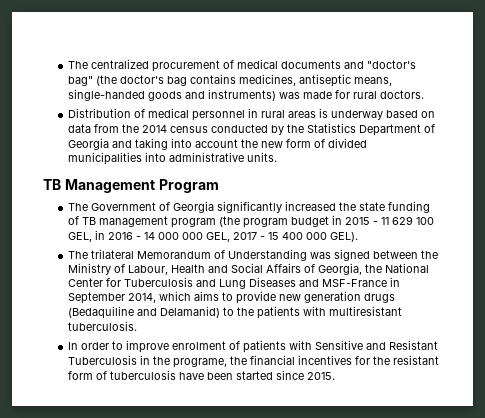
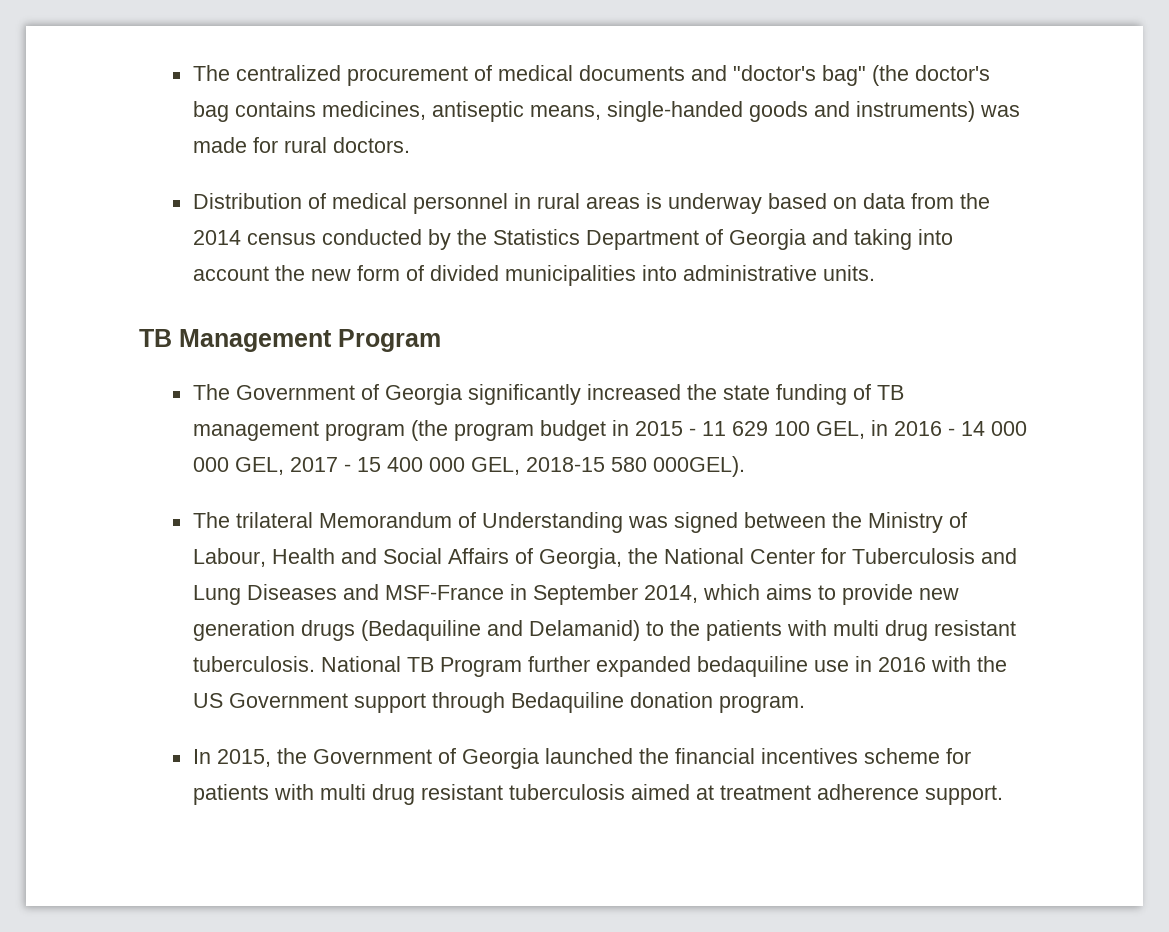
[330,232,359,242] GEL). -> [470,456,745,477] GEL, 2018-15 580 000GEL).
[329,306,403,316] [68,321,138,331] [68,340,439,353] [68,355,440,368] [68,370,336,380] multiresistant tuberculosis. // In order to improve enrolment of patients with Sensitive and Resistant Tuberculosis in the programe, the financial incentives for the resistant form of tuberculosis have been started since 2015. -> [832,620,1016,641] [192,656,1007,677] [192,692,805,713] [192,748,971,769] [192,784,1003,805] multi drug resistant tuberculosis. National TB Program further expanded bedaquiline use in 2016 with the US Government support through Bedaquiline donation program. // In 2015, the Government of Georgia launched the financial incentives scheme for patients with multi drug resistant tuberculosis aimed at treatment adherence support.

